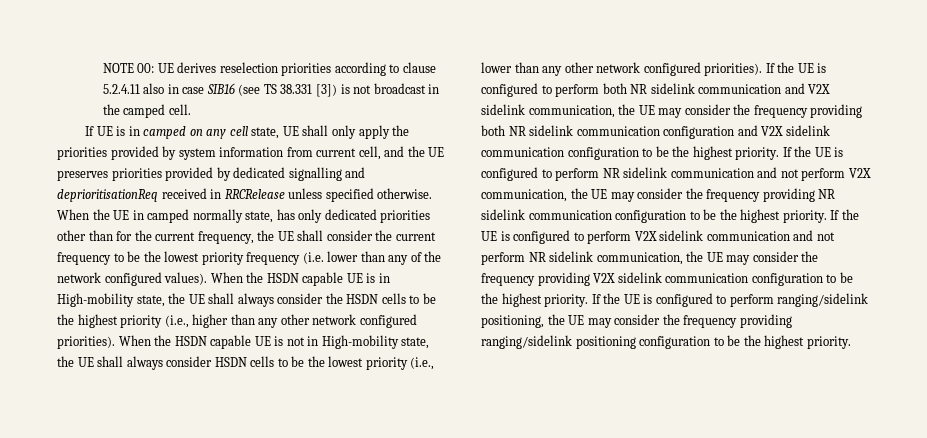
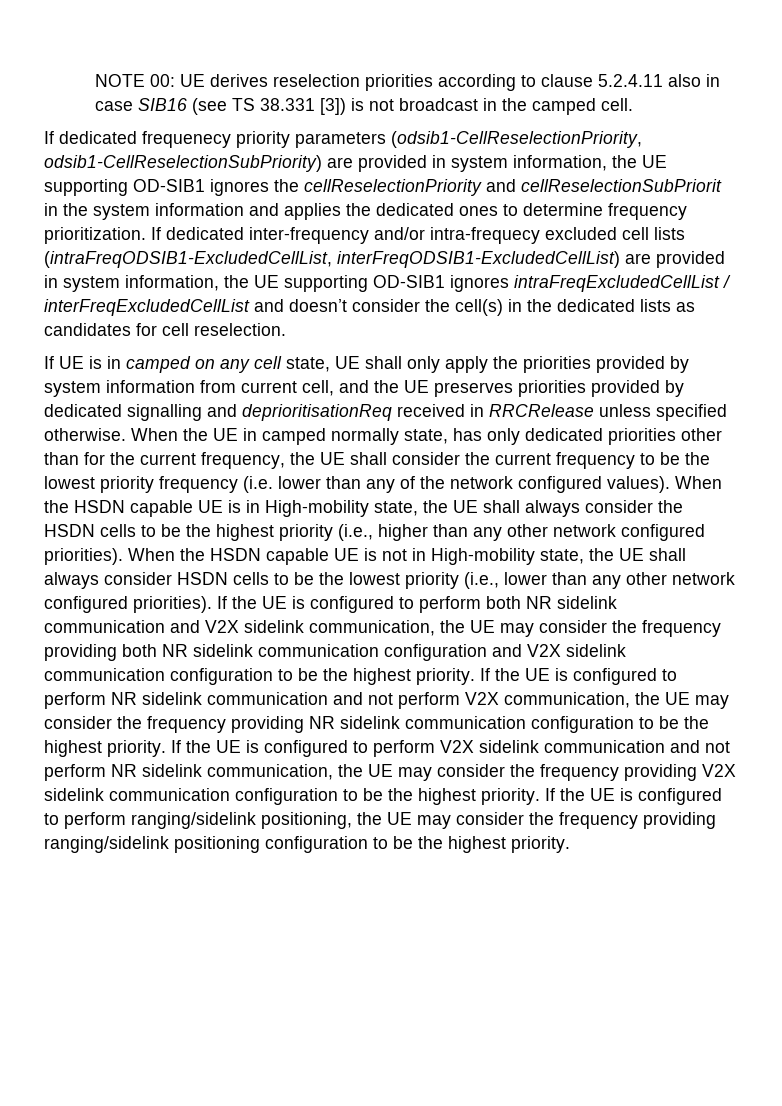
(191, 109) none -> [44,131,642,148] [44,155,667,172] [44,179,722,196] [44,203,687,220] [44,227,685,244] [44,251,725,268] [44,275,731,292] [44,299,695,316] [44,323,286,336] // If dedicated frequenecy priority parameters (odsib1-CellReselectionPriority, odsib1-CellReselectionSubPriority) are provided in system information, the UE supporting OD-SIB1 ignores the cellReselectionPriority and cellReselectionSubPriorit in the system information and applies the dedicated ones to determine frequency prioritization. If dedicated inter-frequency and/or intra-frequecy excluded cell lists (intraFreqODSIB1-ExcludedCellList, interFreqODSIB1-ExcludedCellList) are provided in system information, the UE supporting OD-SIB1 ignores intraFreqExcludedCellList / interFreqExcludedCellList and doesn’t consider the cell(s) in the dedicated lists as candidates for cell reselection.

